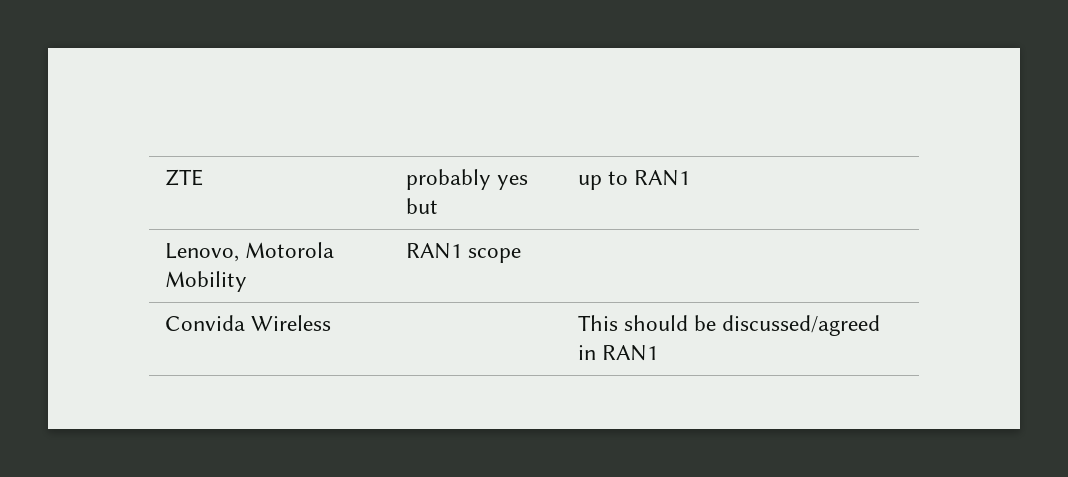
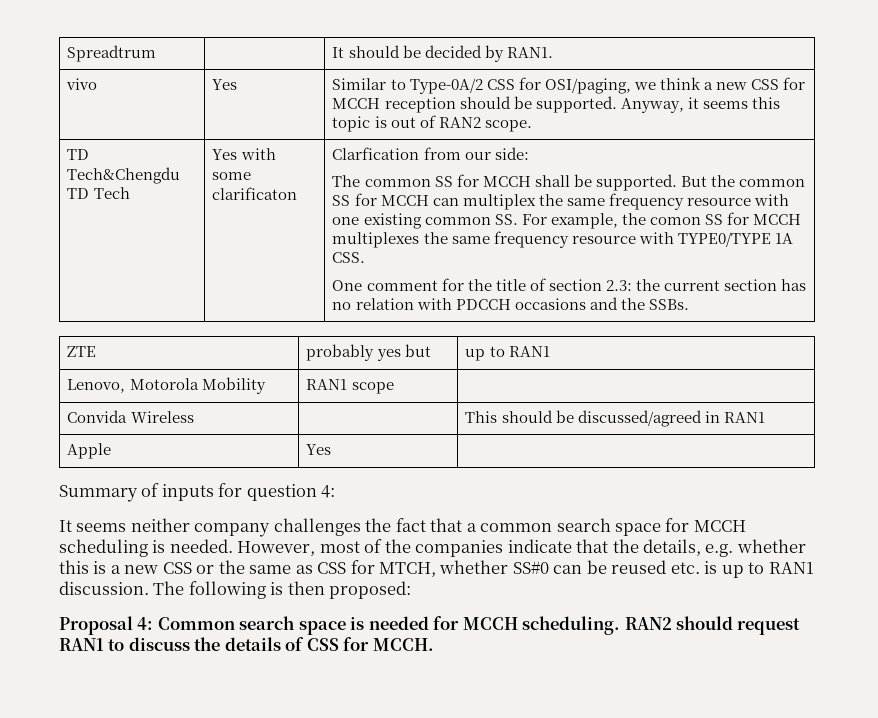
(164, 177) none -> [67,45,157,62] [332,45,553,62] [66,78,98,90] [212,79,238,90] [332,77,806,94] [332,96,780,113] [332,115,532,132] [67,149,90,160] [67,167,181,184] [67,187,130,199] [212,148,276,160] [212,172,252,180] [212,187,298,200] [332,147,529,160] [332,174,805,191] [332,193,789,210] [332,212,801,229] [332,231,793,248] [332,252,366,263] [332,278,807,291] [332,297,689,310] Spreadtrum | | It should be decided by RAN1. // vivo | Yes | Similar to Type-0A/2 CSS for OSI/paging, we think a new CSS for MCCH reception should be supported. Anyway, it seems this topic is out of RAN2 scope. // TD Tech&Chengdu TD Tech | Yes with some clarificaton | Clarfication from our side: // The common SS for MCCH shall be supported. But the common SS for MCCH can multiplex the same frequency resource with one existing common SS. For example, the comon SS for MCCH multiplexes the same frequency resource with TYPE0/TYPE 1A CSS. // One comment for the title of section 2.3: the current section has no relation with PDCCH occasions and the SSBs. //
(659, 353) none -> [67,443,112,459] [306,444,332,455] [59,483,336,502] [59,518,746,537] [59,539,806,557] [59,560,814,578] [59,581,412,599] [59,616,801,635] [59,637,434,651] // Apple | Yes | // Summary of inputs for question 4: // It seems neither company challenges the fact that a common search space for MCCH scheduling is needed. However, most of the companies indicate that the details, e.g. whether this is a new CSS or the same as CSS for MTCH, whether SS#0 can be reused etc. is up to RAN1 discussion. The following is then proposed: // Proposal 4: Common search space is needed for MCCH scheduling. RAN2 should request RAN1 to discuss the details of CSS for MCCH.

